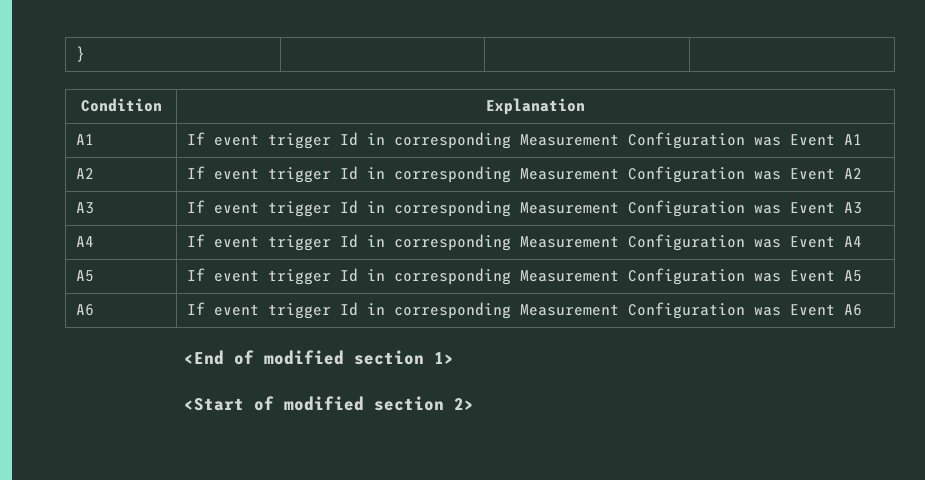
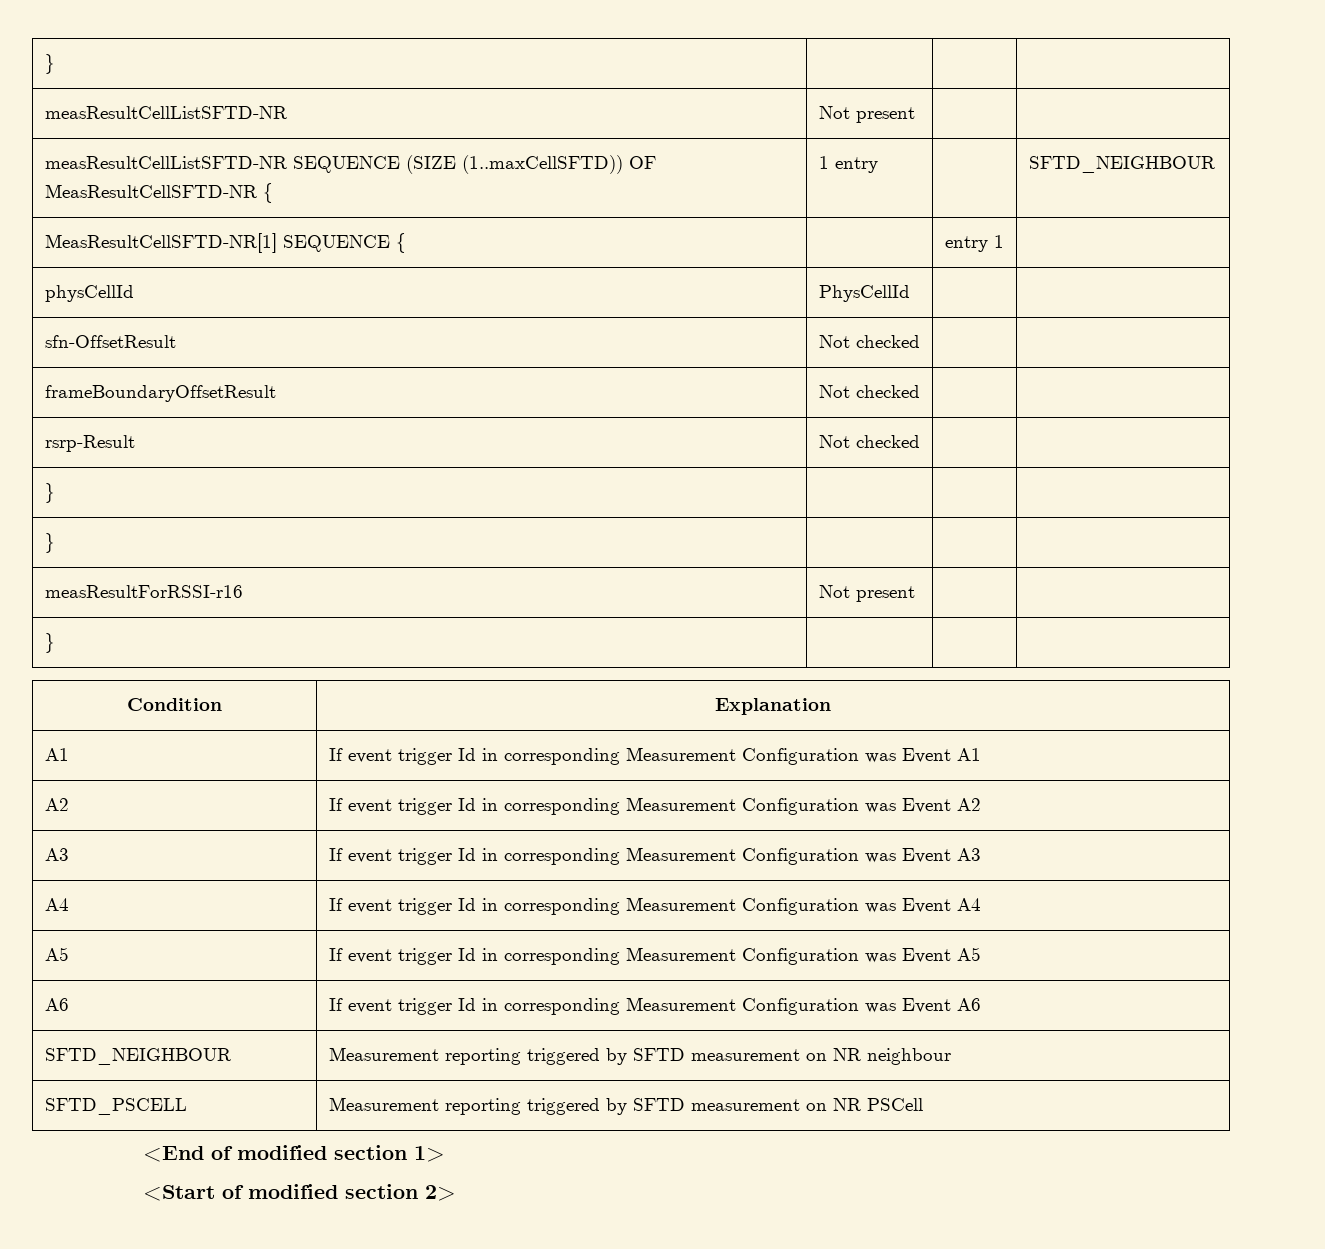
[75,46,85,62] } | | | -> [44,54,55,74] [44,106,287,119] [818,106,915,123] [44,155,656,174] [44,183,273,203] [818,156,878,173] [1028,156,1215,173] [44,233,406,253] [944,235,1004,252] [44,285,134,302] [818,285,910,302] [44,335,176,348] [818,335,920,348] [44,385,276,402] [818,385,920,398] [44,435,135,452] [818,435,920,448] [44,483,55,503] [44,533,55,553] [44,585,243,598] [818,585,915,602] [44,633,55,653] } | | | // measResultCellListSFTD-NR | Not present | | // measResultCellListSFTD-NR SEQUENCE (SIZE (1..maxCellSFTD)) OF MeasResultCellSFTD-NR { | 1 entry | | SFTD_NEIGHBOUR // MeasResultCellSFTD-NR[1] SEQUENCE { | | entry 1 | // physCellId | PhysCellId | | // sfn-OffsetResult | Not checked | | // frameBoundaryOffsetResult | Not checked | | // rsrp-Result | Not checked | | // } | | | // } | | | // measResultForRSSI-r16 | Not present | | // } | | |
(862, 310) none -> [44,1048,231,1065] [328,1047,951,1065] [44,1098,187,1115] [328,1097,923,1115] // SFTD_NEIGHBOUR | Measurement reporting triggered by SFTD measurement on NR neighbour // SFTD_PSCELL | Measurement reporting triggered by SFTD measurement on NR PSCell

